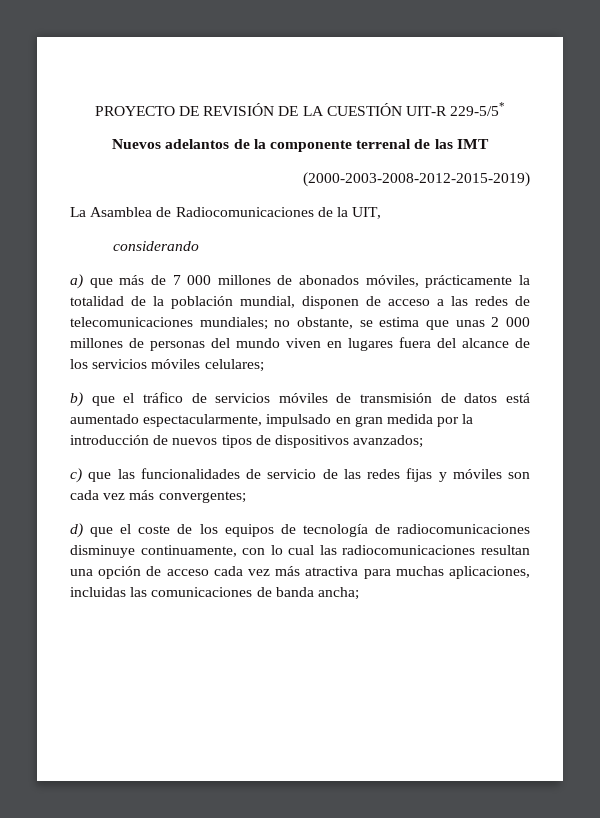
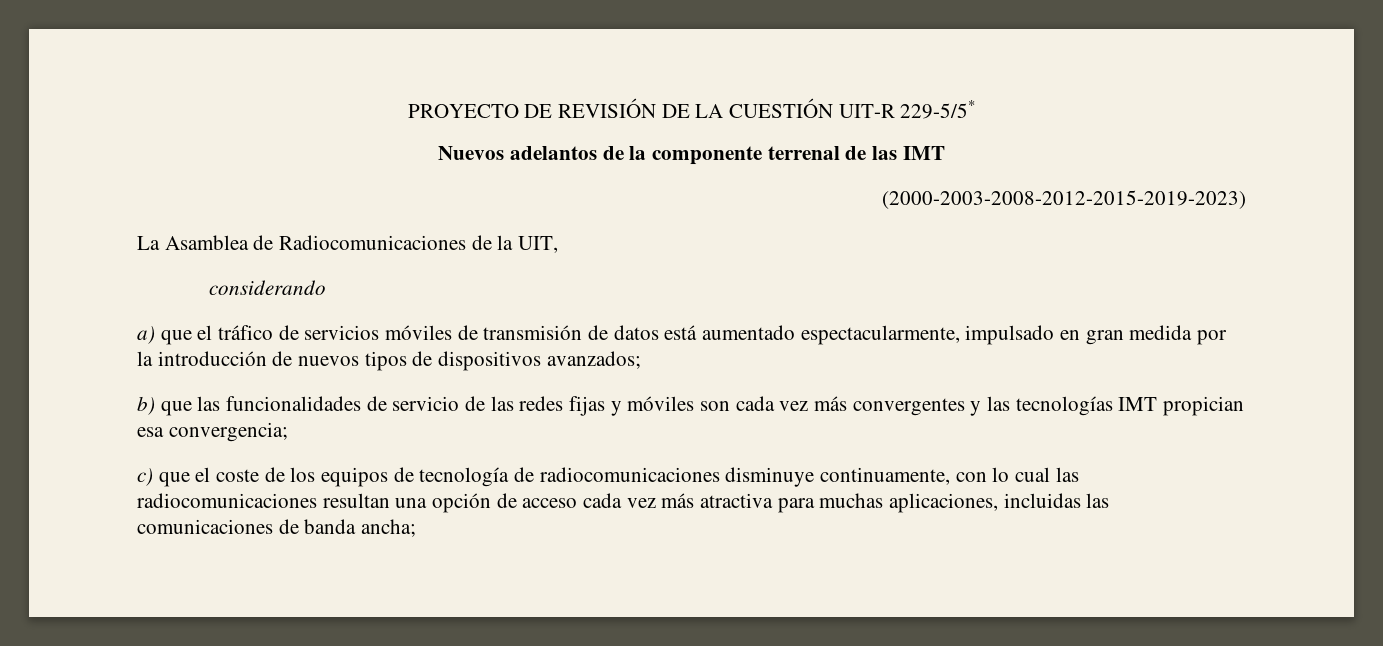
[303,172,530,187] (2000-2003-2008-2012-2015-2019) -> [882,190,1246,209] (2000-2003-2008-2012-2015-2019-2023)
[119,275,530,288] [70,296,530,309] [70,317,531,330] [70,337,530,351] [70,359,264,372] [70,392,115,407] más de 7 000 millones de abonados móviles, prácticamente la totalidad de la población mundial, disponen de acceso a las redes de telecomunicaciones mundiales; no obstante, se estima que unas 2 000 millones de personas del mundo viven en lugares fuera del alcance de los servicios móviles celulares; // b) que -> (192, 337) none
[70,468,82,483] c) -> [137,396,155,415] b)
[158,491,246,503] [70,523,83,538] convergentes; // d) -> [852,396,1245,416] [137,422,288,442] [137,468,153,486] convergentes y las tecnologías IMT propician esa convergencia; // c)

